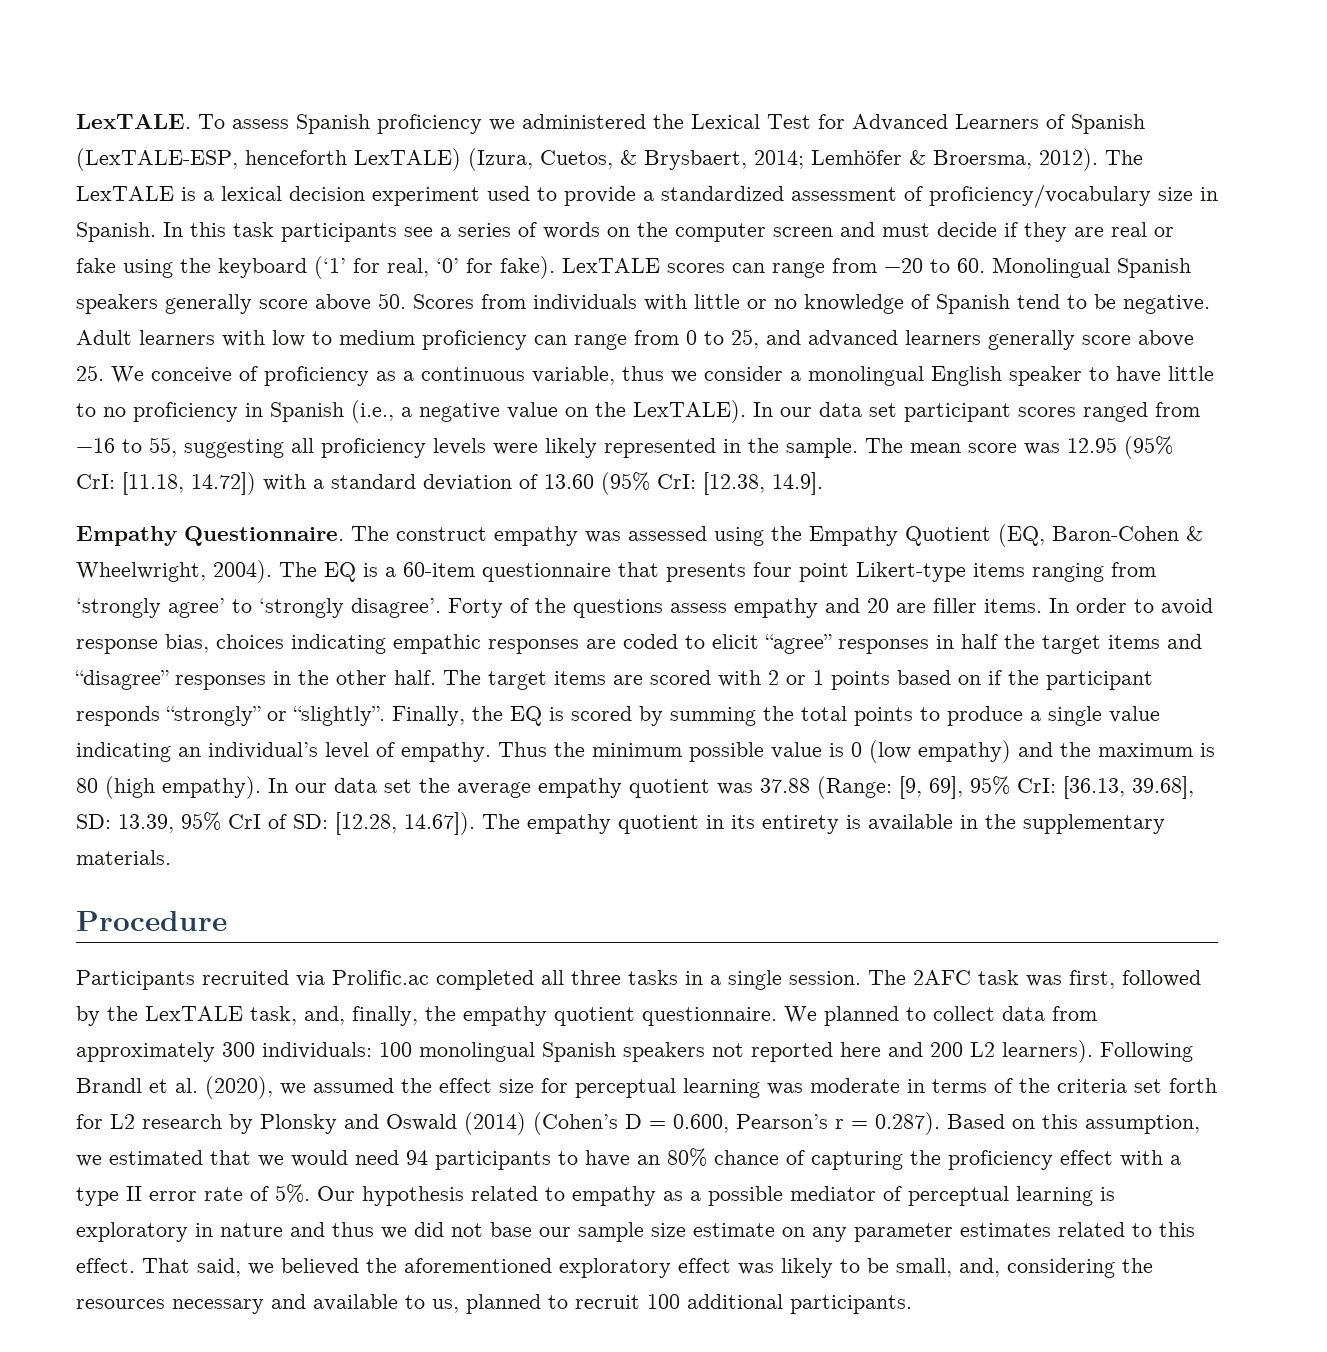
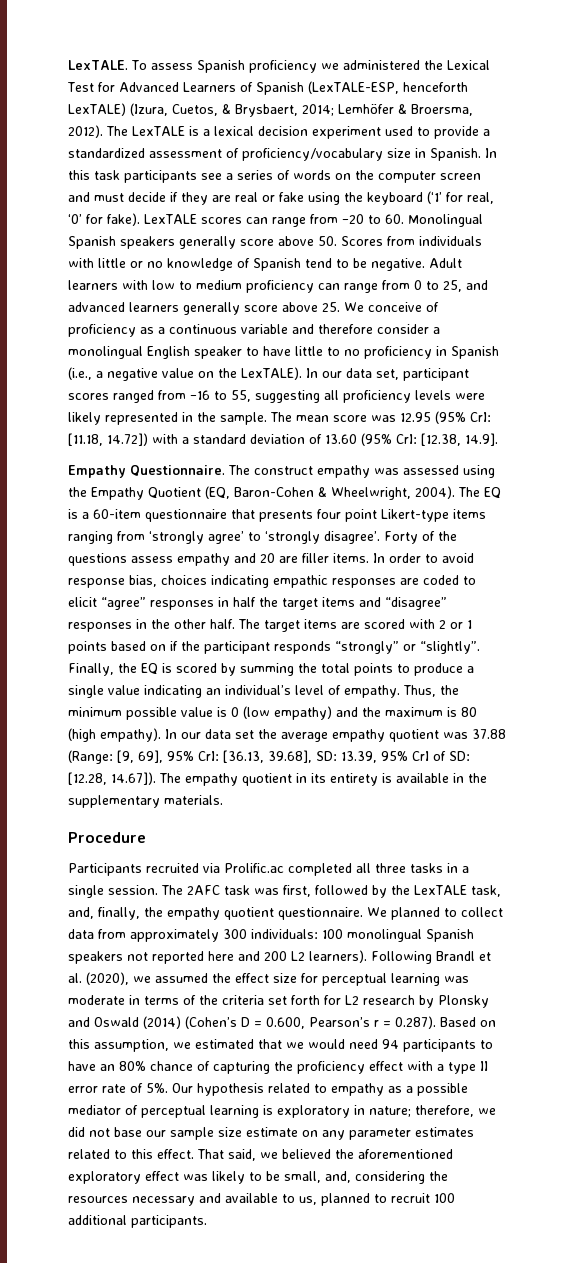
[532,366,697,385] variable, thus we -> [241,324,373,334] variable and therefore
[869,403,897,417] set -> [376,369,399,380] set,
[498,742,547,757] Thus -> [403,685,436,697] Thus,
[220,1222,374,1237] nature and thus -> [369,1105,474,1117] nature; therefore,

